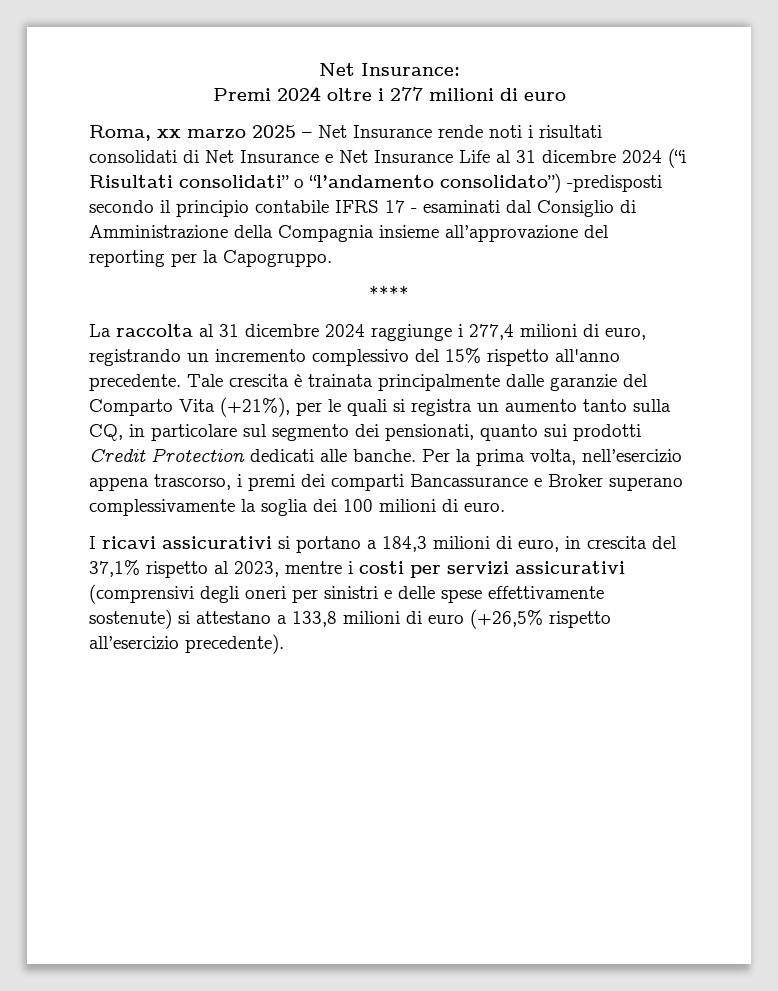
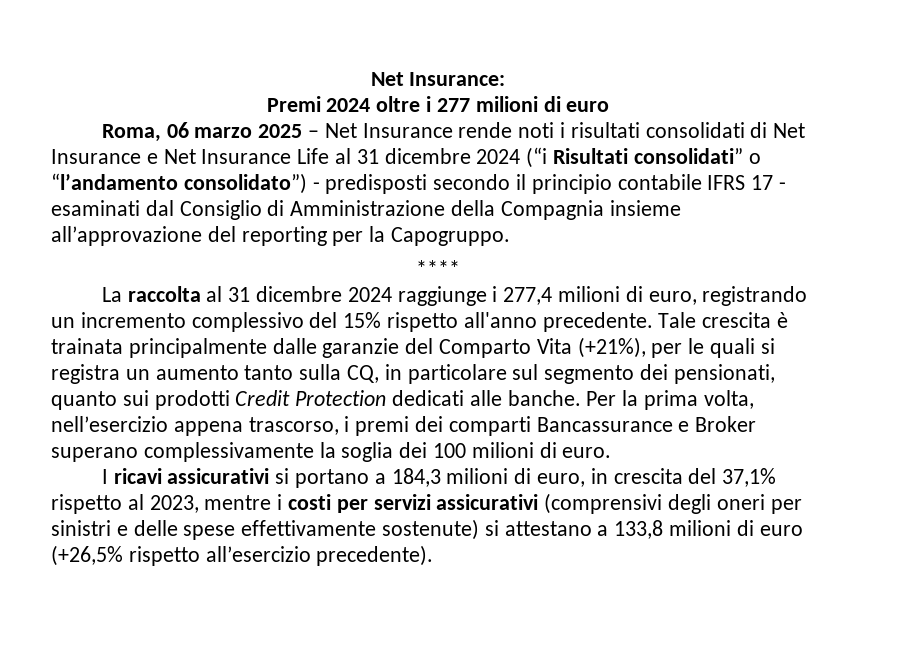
[157,129,181,138] xx -> [166,122,189,138] 06
[567,175,662,192] -predisposti -> [312,174,428,194] - predisposti

